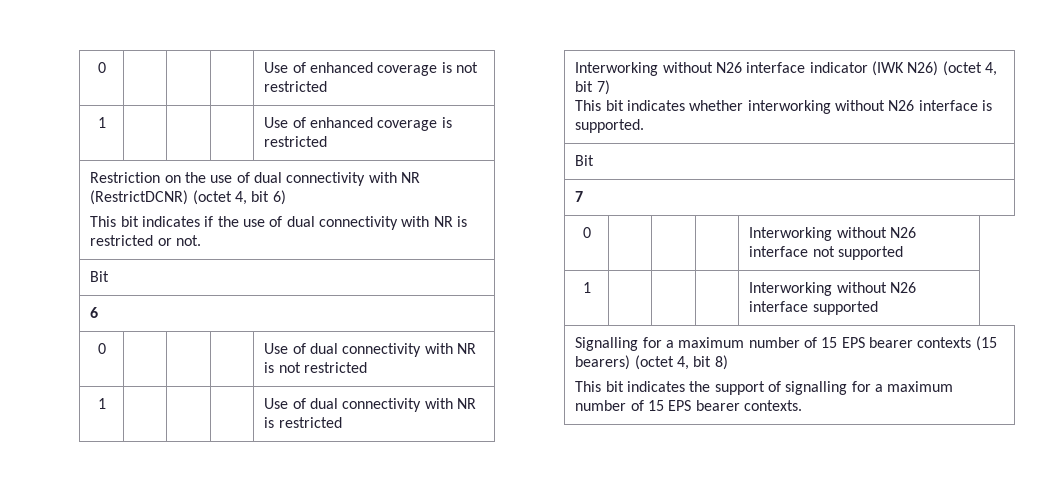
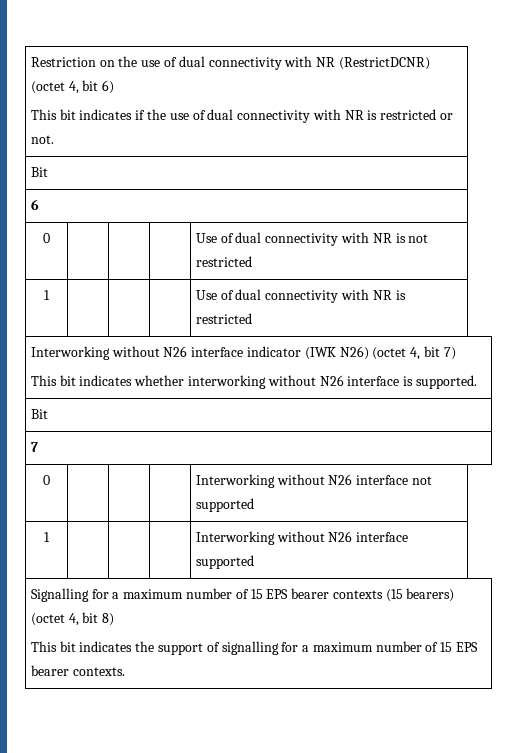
[97,62,106,73] [264,62,478,76] [264,81,328,92] [97,117,106,128] [264,117,452,131] [264,136,328,147] 0 | | | | Use of enhanced coverage is not restricted // 1 | | | | Use of enhanced coverage is restricted // -> (30, 62) none

